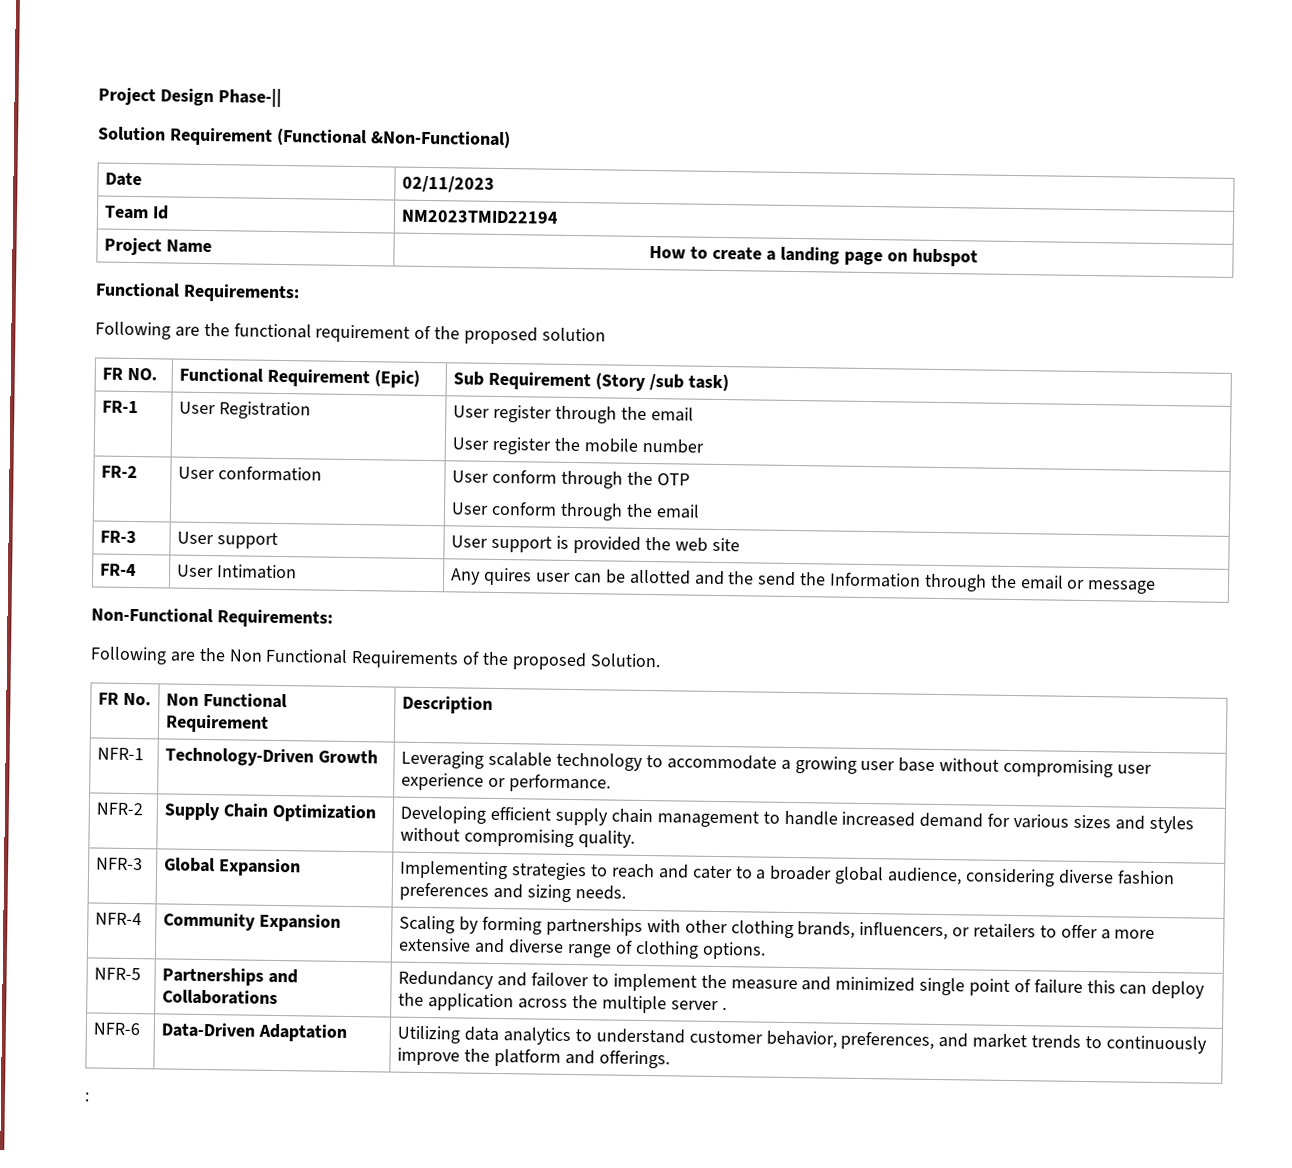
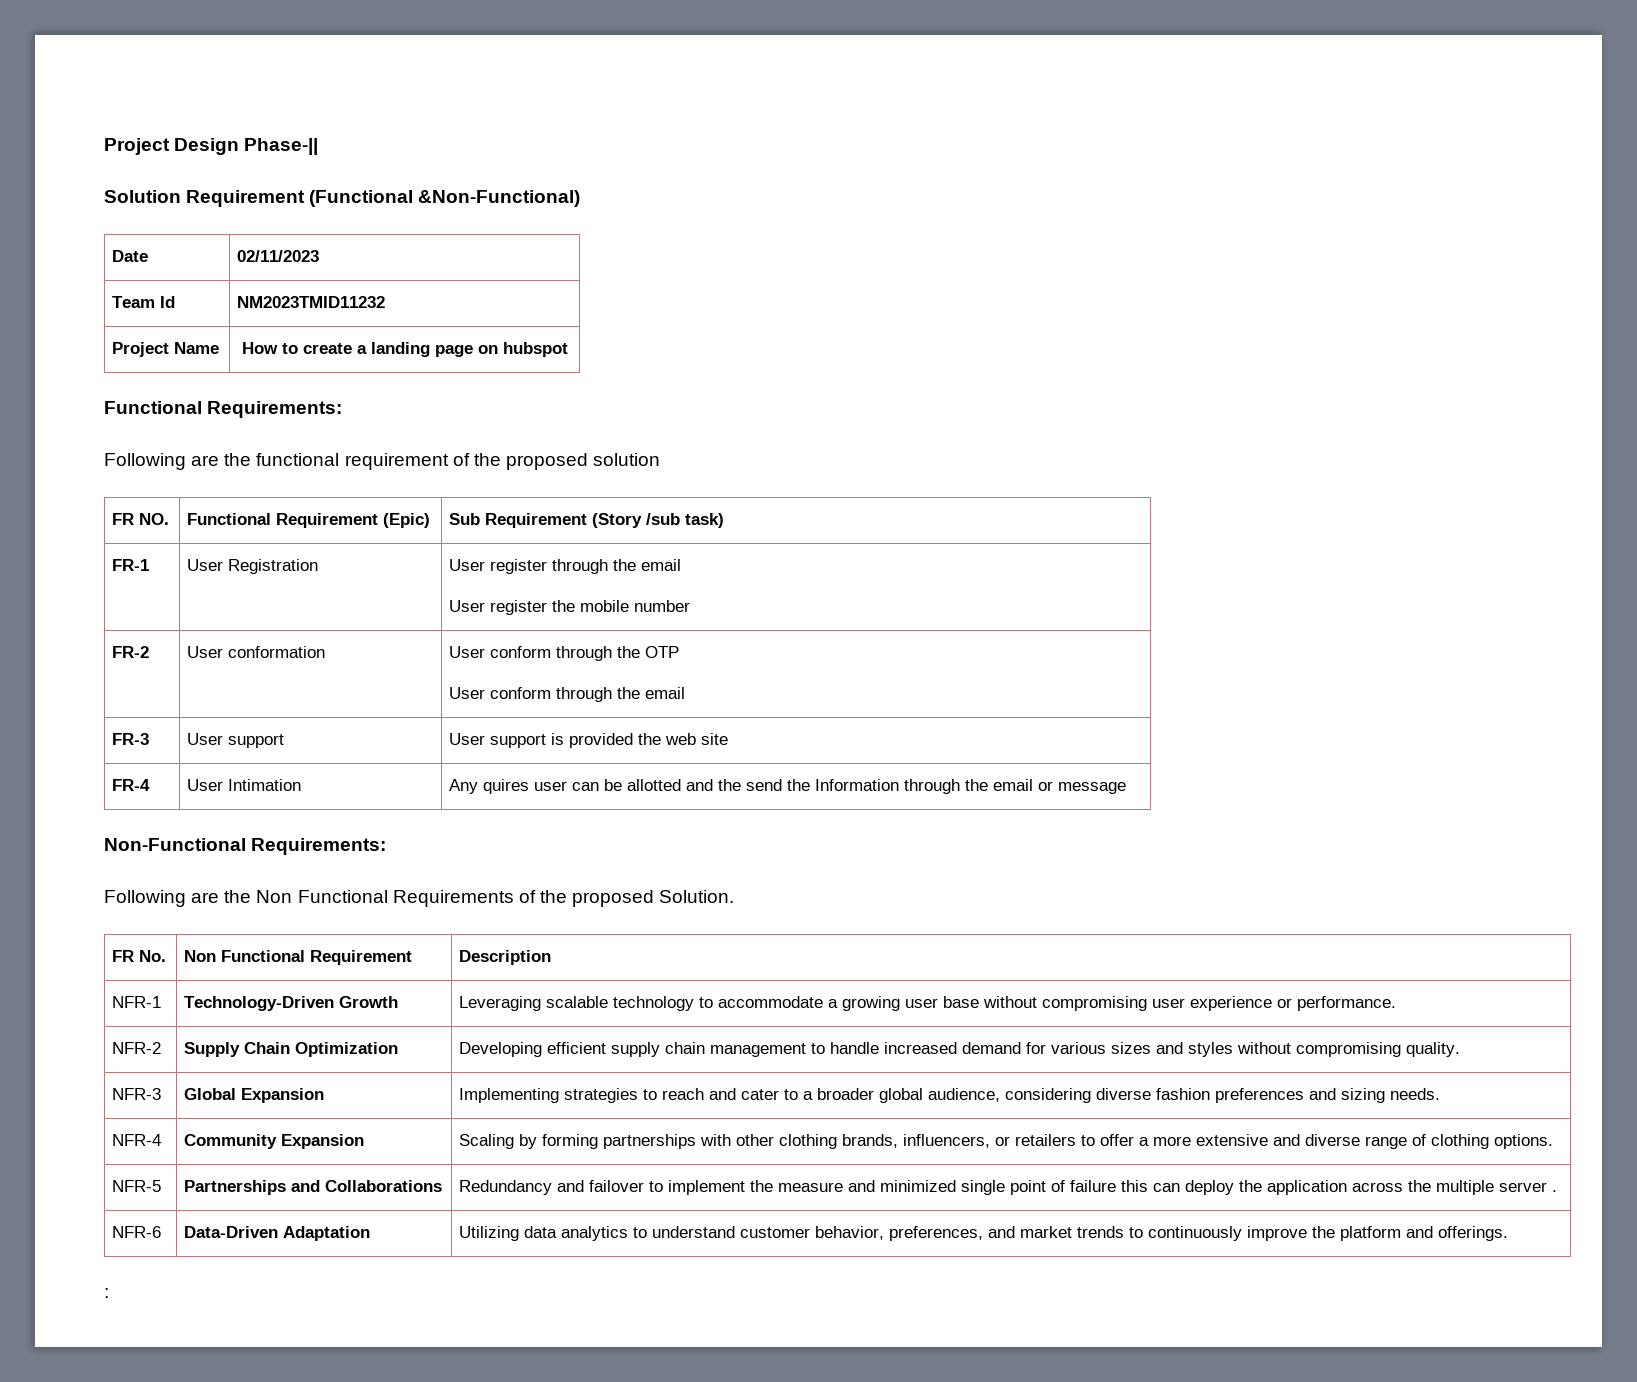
[401,209,560,224] NM2023TMID22194 -> [237,296,386,308] NM2023TMID11232

